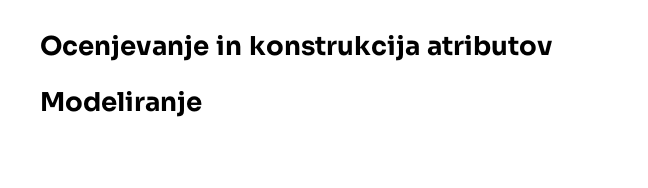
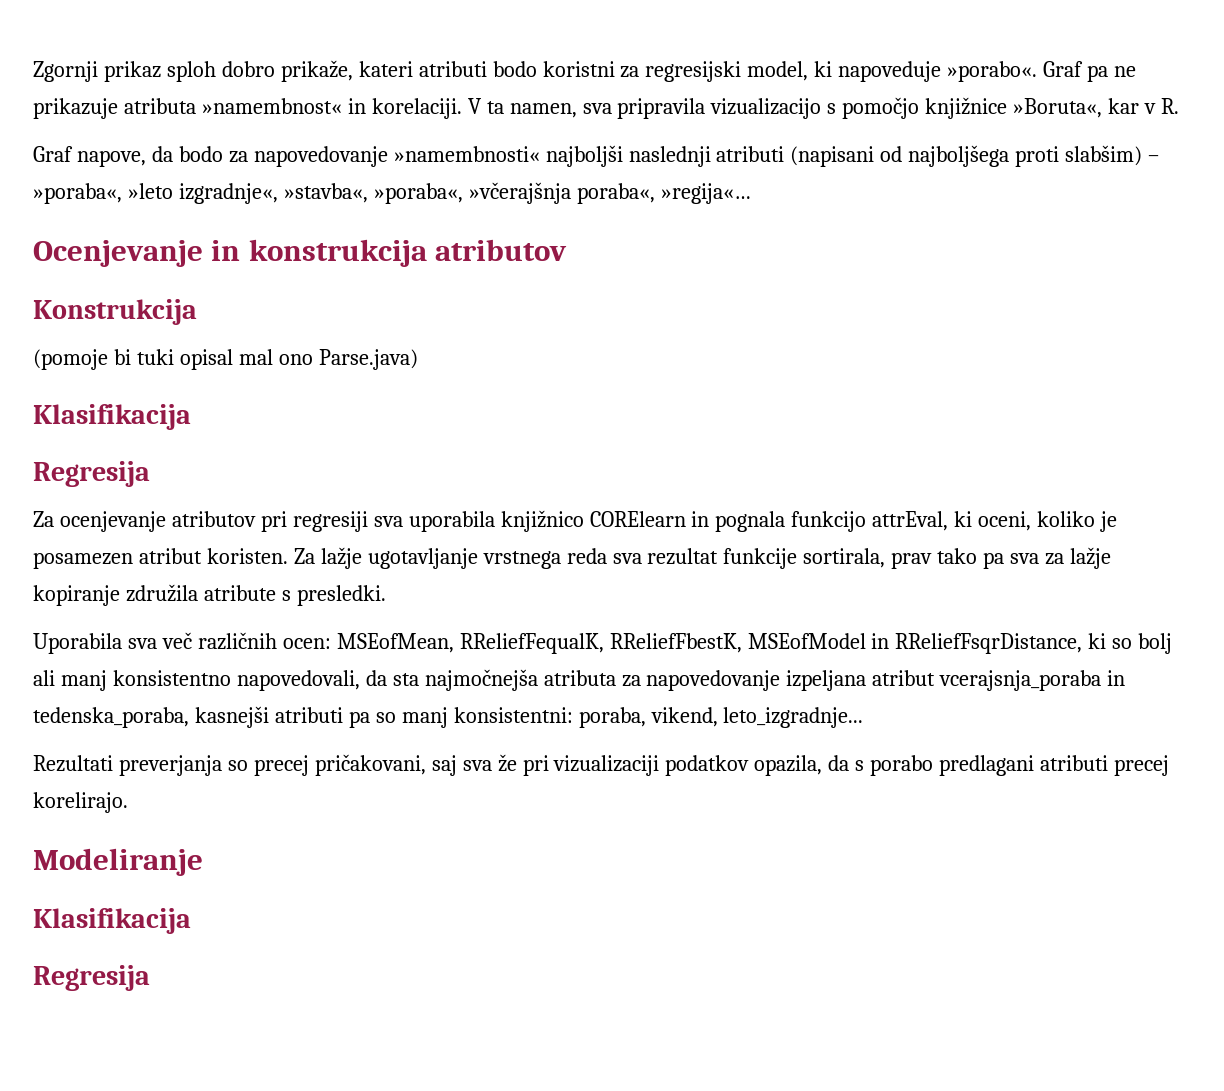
[40,34,554,61] Ocenjevanje in konstrukcija atributov -> [33,60,1136,82] [33,97,1179,119] [33,145,1160,167] [33,182,751,204] [33,239,568,267] [33,299,197,325] [33,349,418,370] [33,404,191,430] [33,461,150,487] [33,510,1118,532] [33,547,1111,569] [33,584,386,606] [33,632,1173,654] [33,669,1126,691] [33,706,864,728] [33,754,1169,776] [33,792,128,813] Zgornji prikaz sploh dobro prikaže, kateri atributi bodo koristni za regresijski model, ki napoveduje »porabo«. Graf pa ne prikazuje atributa »namembnost« in korelaciji. V ta namen, sva pripravila vizualizacijo s pomočjo knjižnice »Boruta«, kar v R. // Graf napove, da bodo za napovedovanje »namembnosti« najboljši naslednji atributi (napisani od najboljšega proti slabšim) – »poraba«, »leto izgradnje«, »stavba«, »poraba«, »včerajšnja poraba«, »regija«… // Ocenjevanje in konstrukcija atributov // Konstrukcija // (pomoje bi tuki opisal mal ono Parse.java) // Klasifikacija // Regresija // Za ocenjevanje atributov pri regresiji sva uporabila knjižnico CORElearn in pognala funkcijo attrEval, ki oceni, koliko je posamezen atribut koristen. Za lažje ugotavljanje vrstnega reda sva rezultat funkcije sortirala, prav tako pa sva za lažje kopiranje združila atribute s presledki. // Uporabila sva več različnih ocen: MSEofMean, RReliefFequalK, RReliefFbestK, MSEofModel in RReliefFsqrDistance, ki so bolj ali manj konsistentno napovedovali, da sta najmočnejša atributa za napovedovanje izpeljana atribut vcerajsnja_poraba in tedenska_poraba, kasnejši atributi pa so manj konsistentni: poraba, vikend, leto_izgradnje... // Rezultati preverjanja so precej pričakovani, saj sva že pri vizualizaciji podatkov opazila, da s porabo predlagani atributi precej korelirajo.
(202, 103) none -> [33,908,191,934] [33,965,150,991] // Klasifikacija // Regresija

